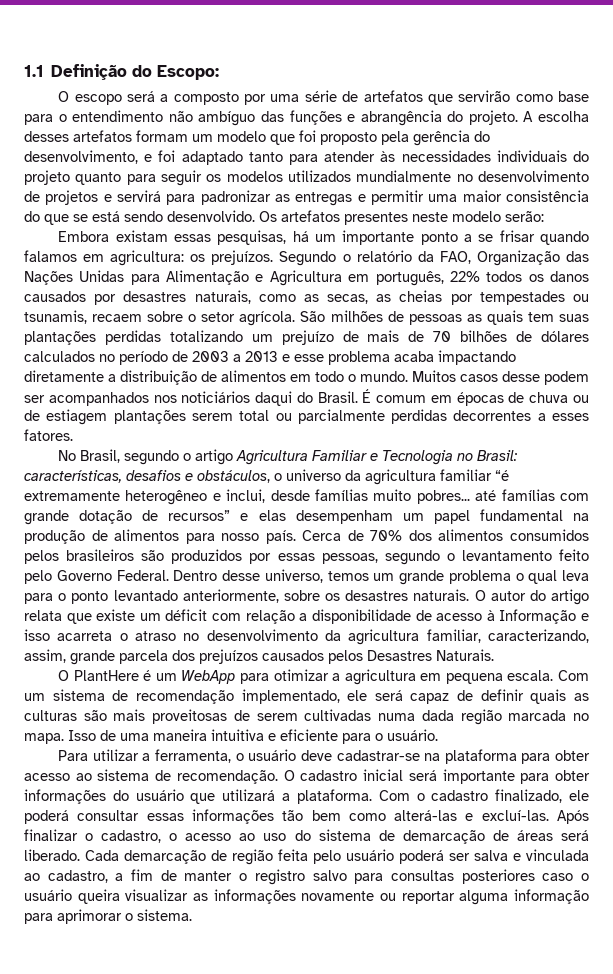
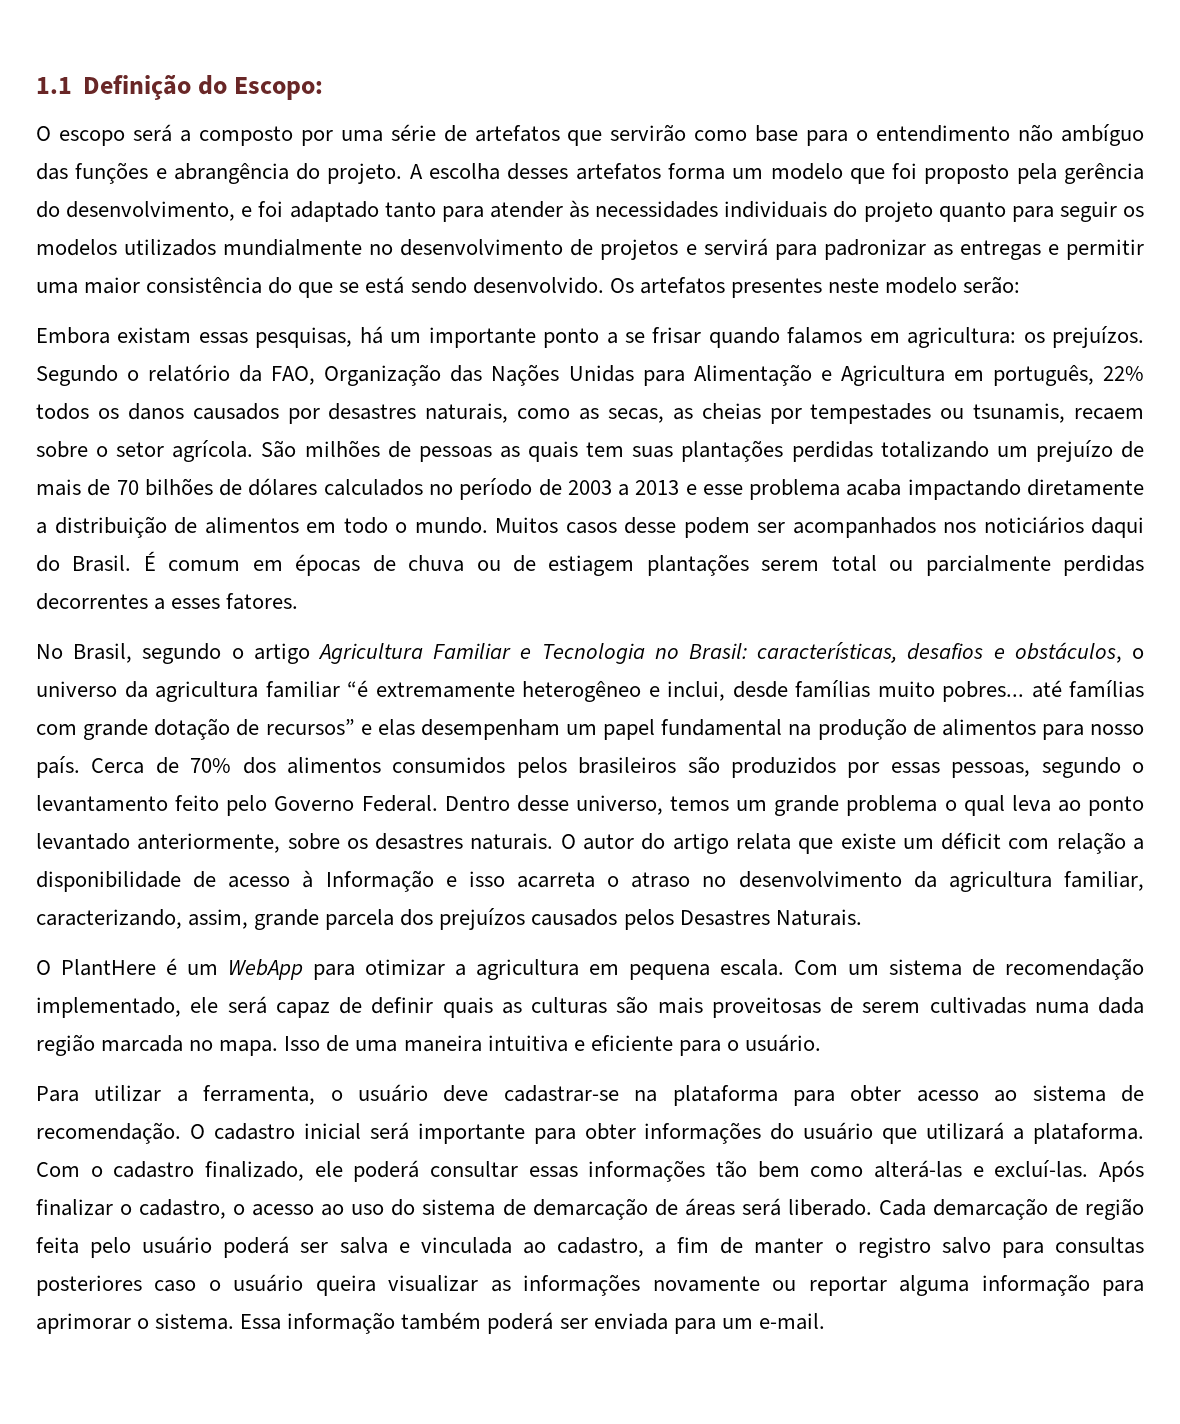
[136,130,188,142] formam -> [667,163,725,180] forma
[24,593,67,604] para o -> [1057,800,1081,812] ao
(192, 915) none -> [240,1312,825,1334] Essa informação também poderá ser enviada para um e-mail.

